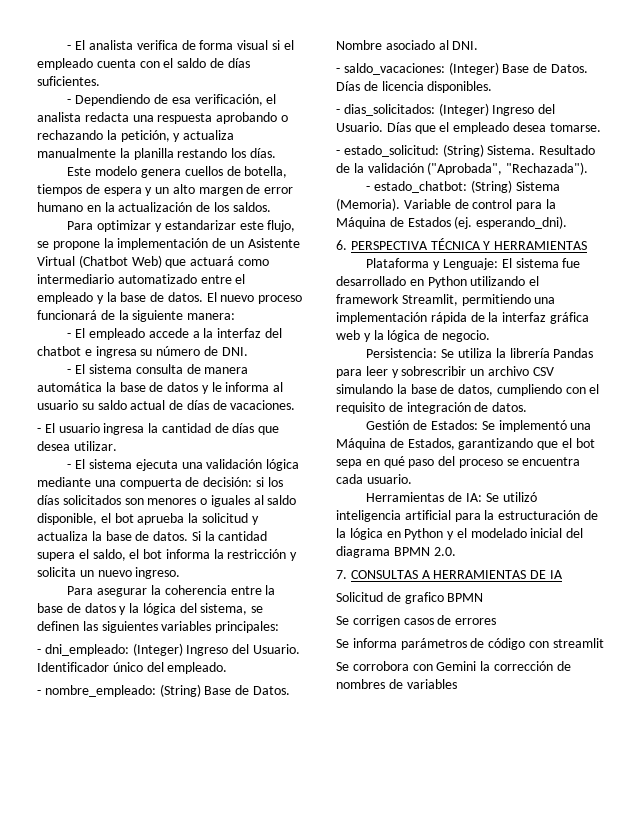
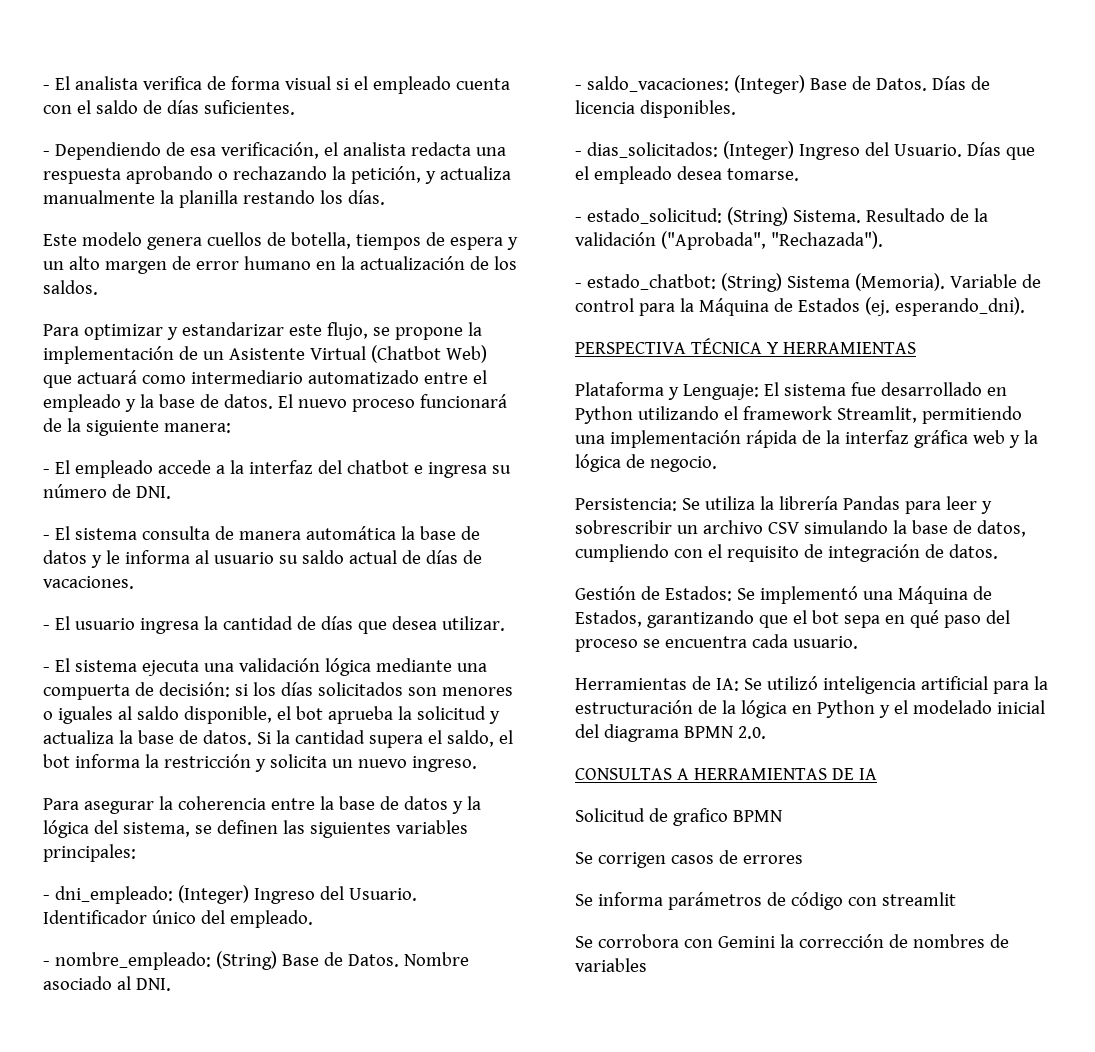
[336,240,347,250] 6. -> (1025, 306) none
[336,570,347,579] 7. -> (766, 732) none

